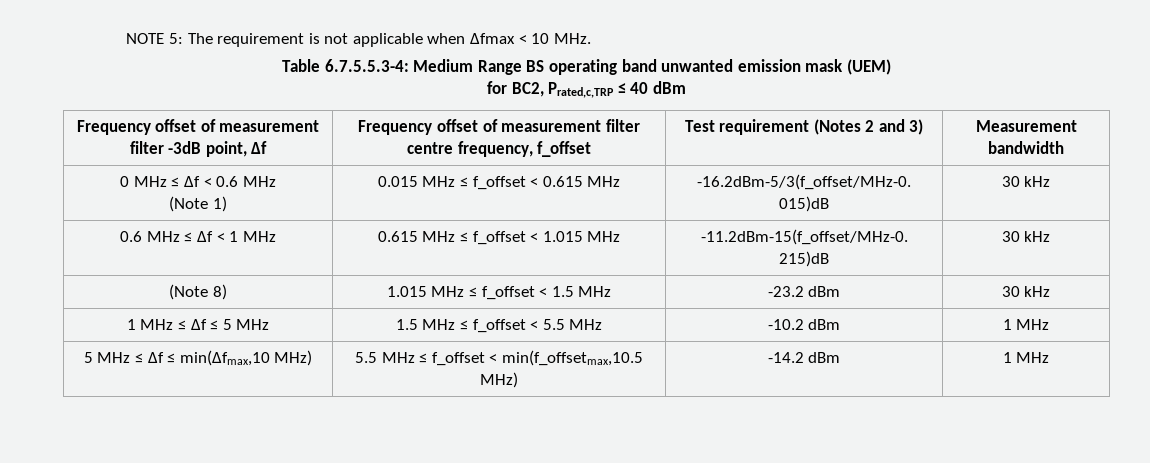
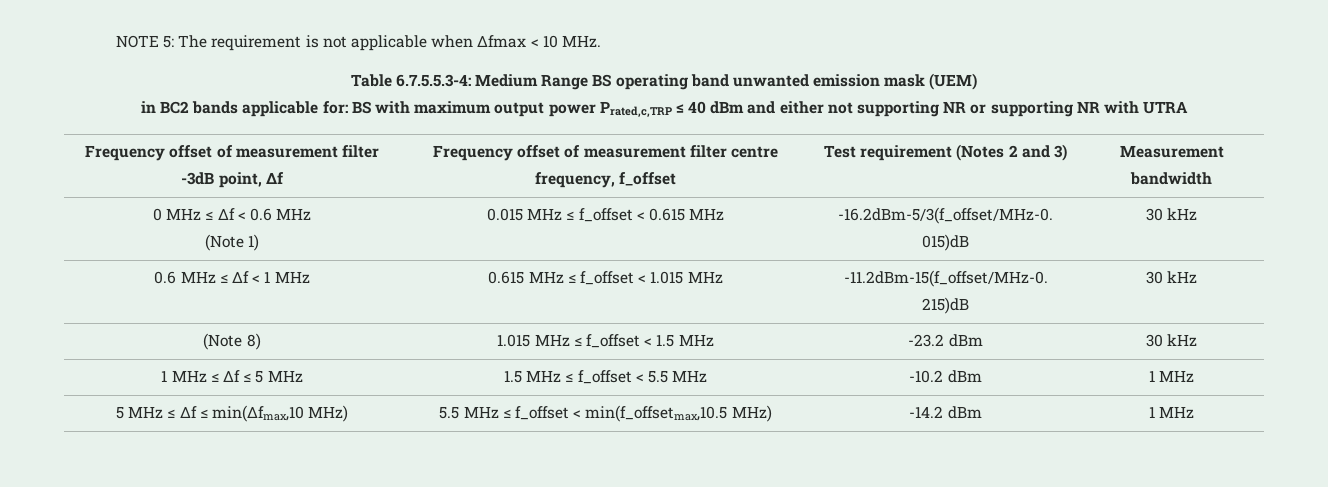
[487,81,686,98] for BC2, Prated,c,TRP ≤ 40 dBm -> [140,101,1189,117] in BC2 bands applicable for: BS with maximum output power Prated,c,TRP ≤ 40 dBm and either not supporting NR or supporting NR with UTRA

